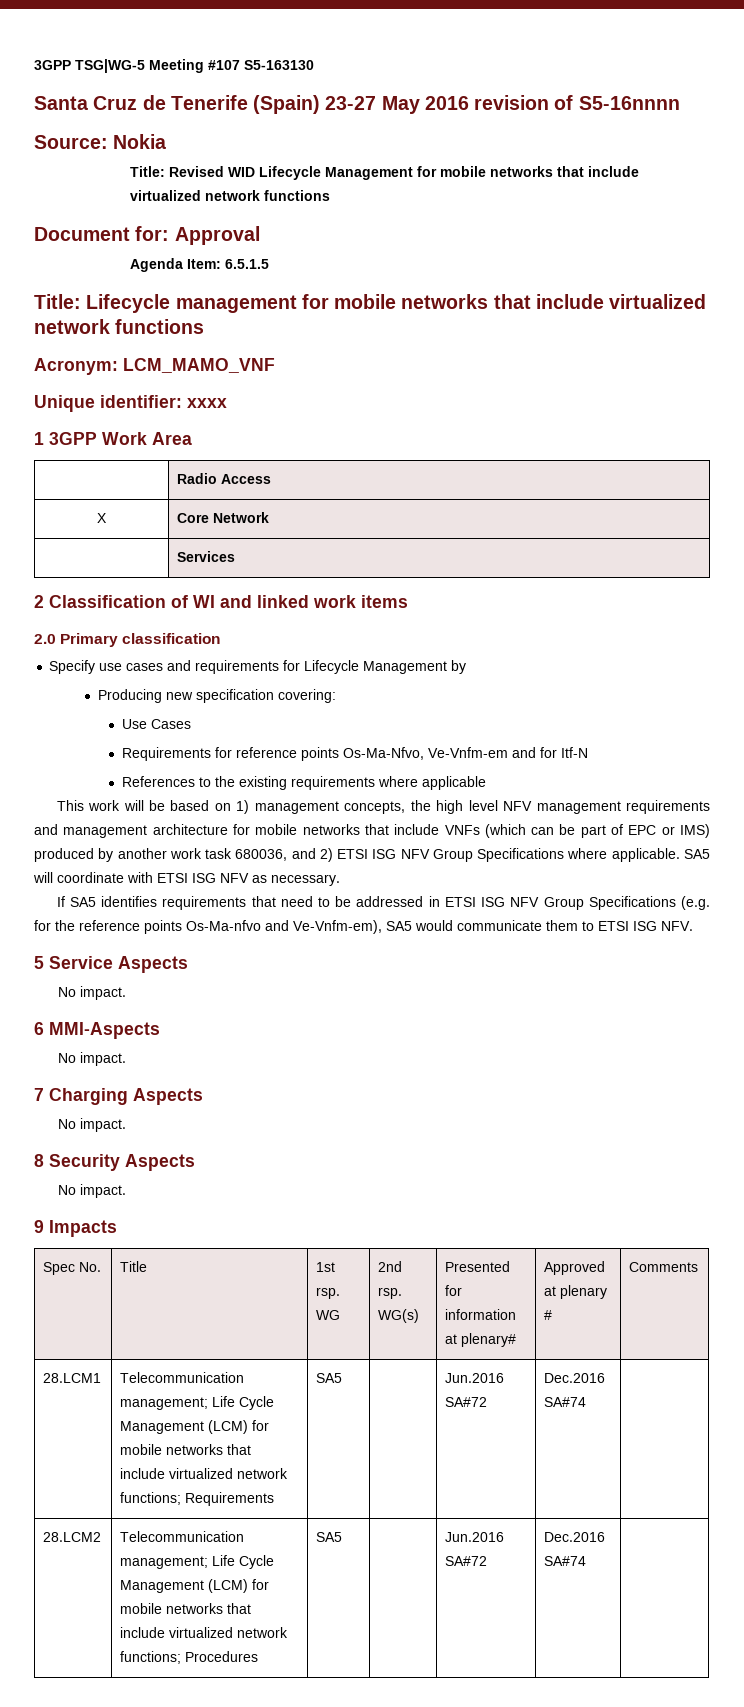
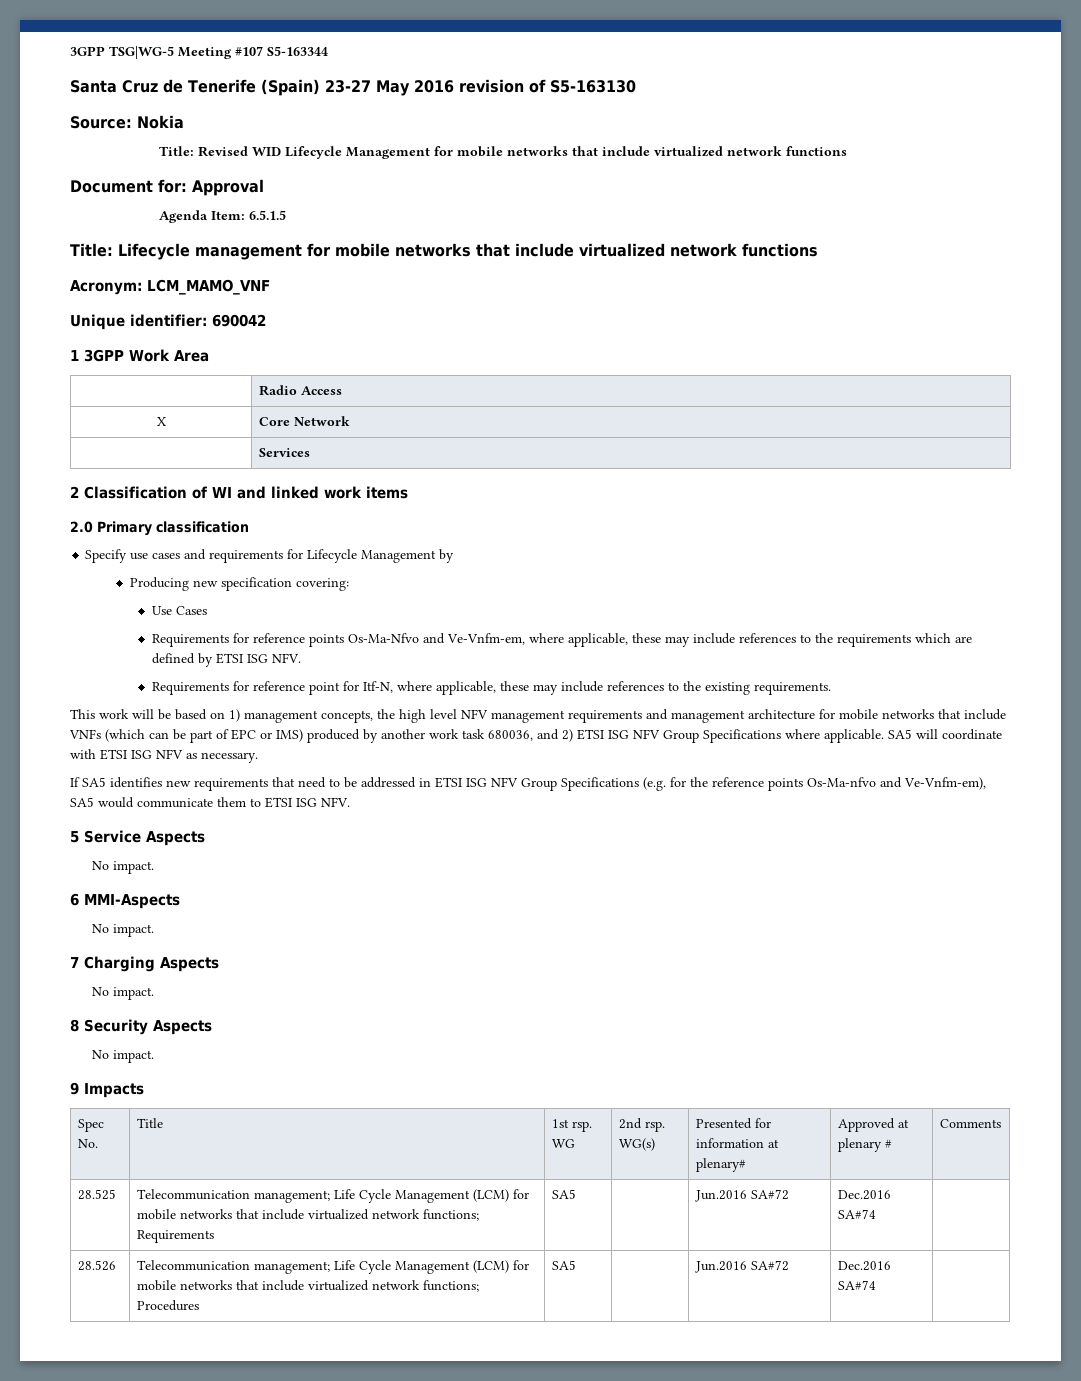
[244,60,314,70] S5-163130 -> [267,46,328,56] S5-163344
[578,96,680,110] S5-16nnnn -> [549,80,636,93] S5-163130
[187,398,227,408] xxxx -> [212,314,266,327] 690042
[342,747,588,760] [121,776,486,790] Os-Ma-Nfvo, Ve-Vnfm-em and for Itf-N // References to the existing requirements where applicable -> [348,633,973,647] [152,653,302,667] [152,681,832,695] Os-Ma-Nfvo and Ve-Vnfm-em, where applicable, these may include references to the requirements which are defined by ETSI ISG NFV. // Requirements for reference point for Itf-N, where applicable, these may include references to the existing requirements.
(158, 901) none -> [166,780,191,787] new
[43,1373,102,1383] 28.LCM1 -> [77,1189,116,1200] 28.525
[43,1532,102,1542] 28.LCM2 -> [77,1260,116,1271] 28.526

